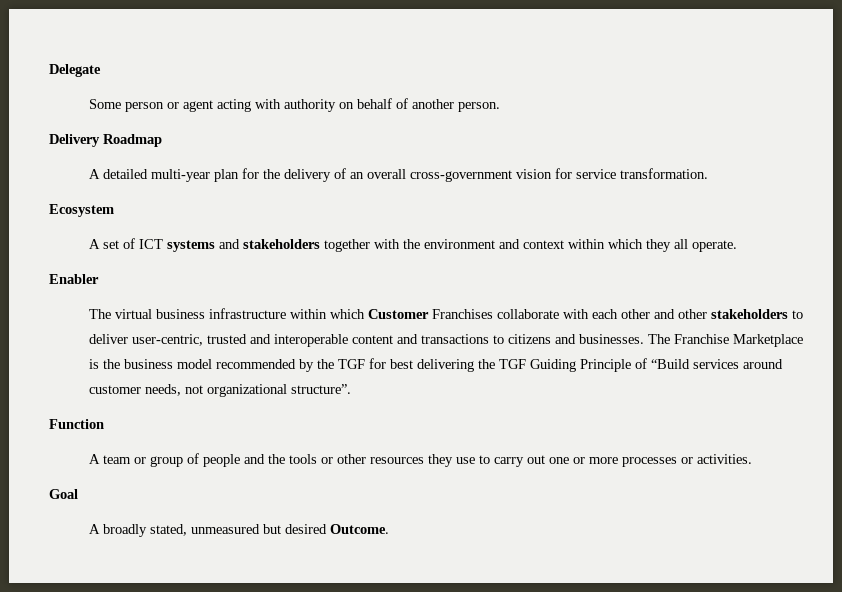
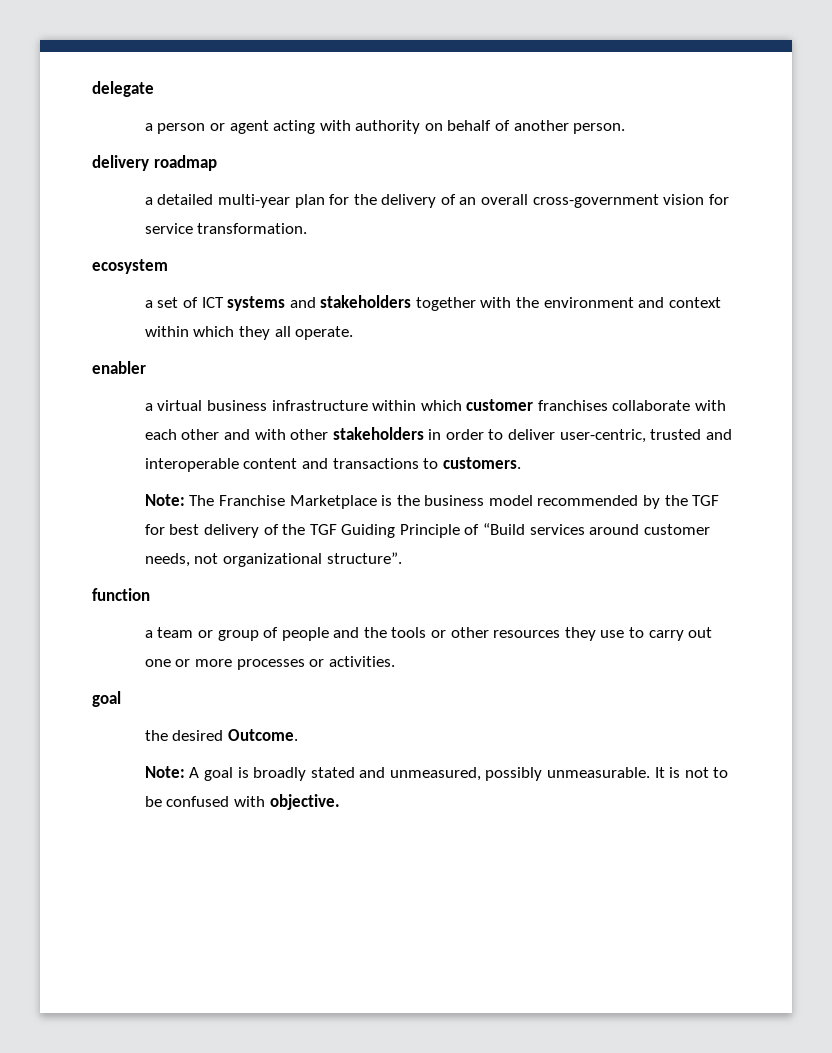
[49,64,101,77] [88,99,121,109] Delegate // Some -> [92,81,154,97] [144,123,153,131] delegate // a
[49,134,162,147] [88,169,100,179] Delivery Roadmap // A -> [92,155,217,171] [144,197,153,205] delivery roadmap // a
[49,204,114,217] [88,239,100,249] Ecosystem // A -> [92,259,168,274] [144,300,153,308] ecosystem // a
[49,274,99,284] [88,309,111,319] Enabler // The -> [92,361,146,374] [144,403,153,411] enabler // a
[367,309,493,319] Customer Franchises -> [466,399,608,411] customer franchises
(675, 314) none -> [254,429,286,440] with
(788, 314) none -> [428,429,484,440] in order
[507,334,644,344] citizens and businesses. -> [442,457,521,469] [144,494,185,506] customers. // Note:
[416,359,474,372] delivering -> [203,524,279,538] delivery of
[49,419,104,429] [88,454,100,464] Function // A -> [92,588,150,601] [144,630,153,638] function // a
[49,489,78,499] [88,524,389,537] Goal // A broadly stated, unmeasured but desired Outcome. -> [92,691,121,707] [144,729,298,741] [144,766,729,781] [144,794,340,810] goal // the desired Outcome. // Note: A goal is broadly stated and unmeasured, possibly unmeasurable. It is not to be confused with objective.

